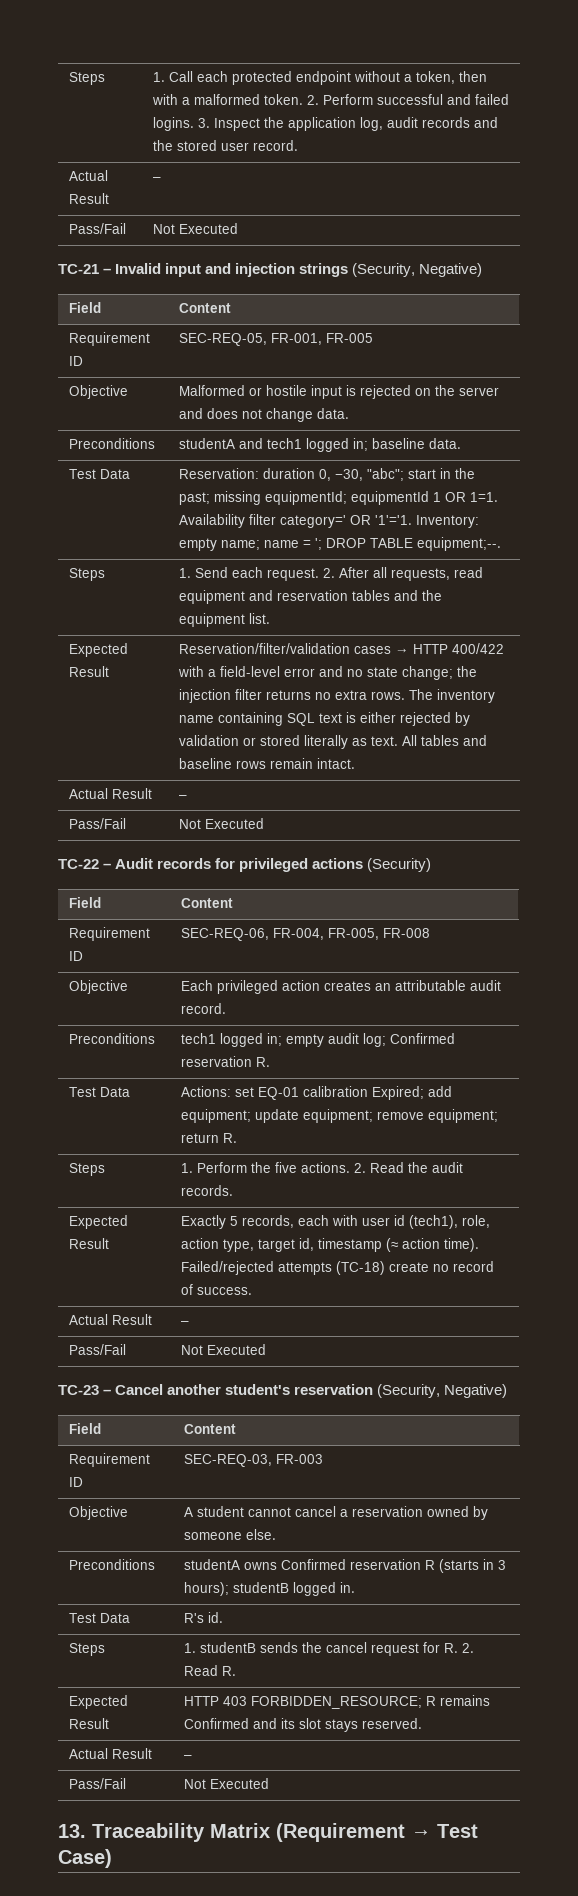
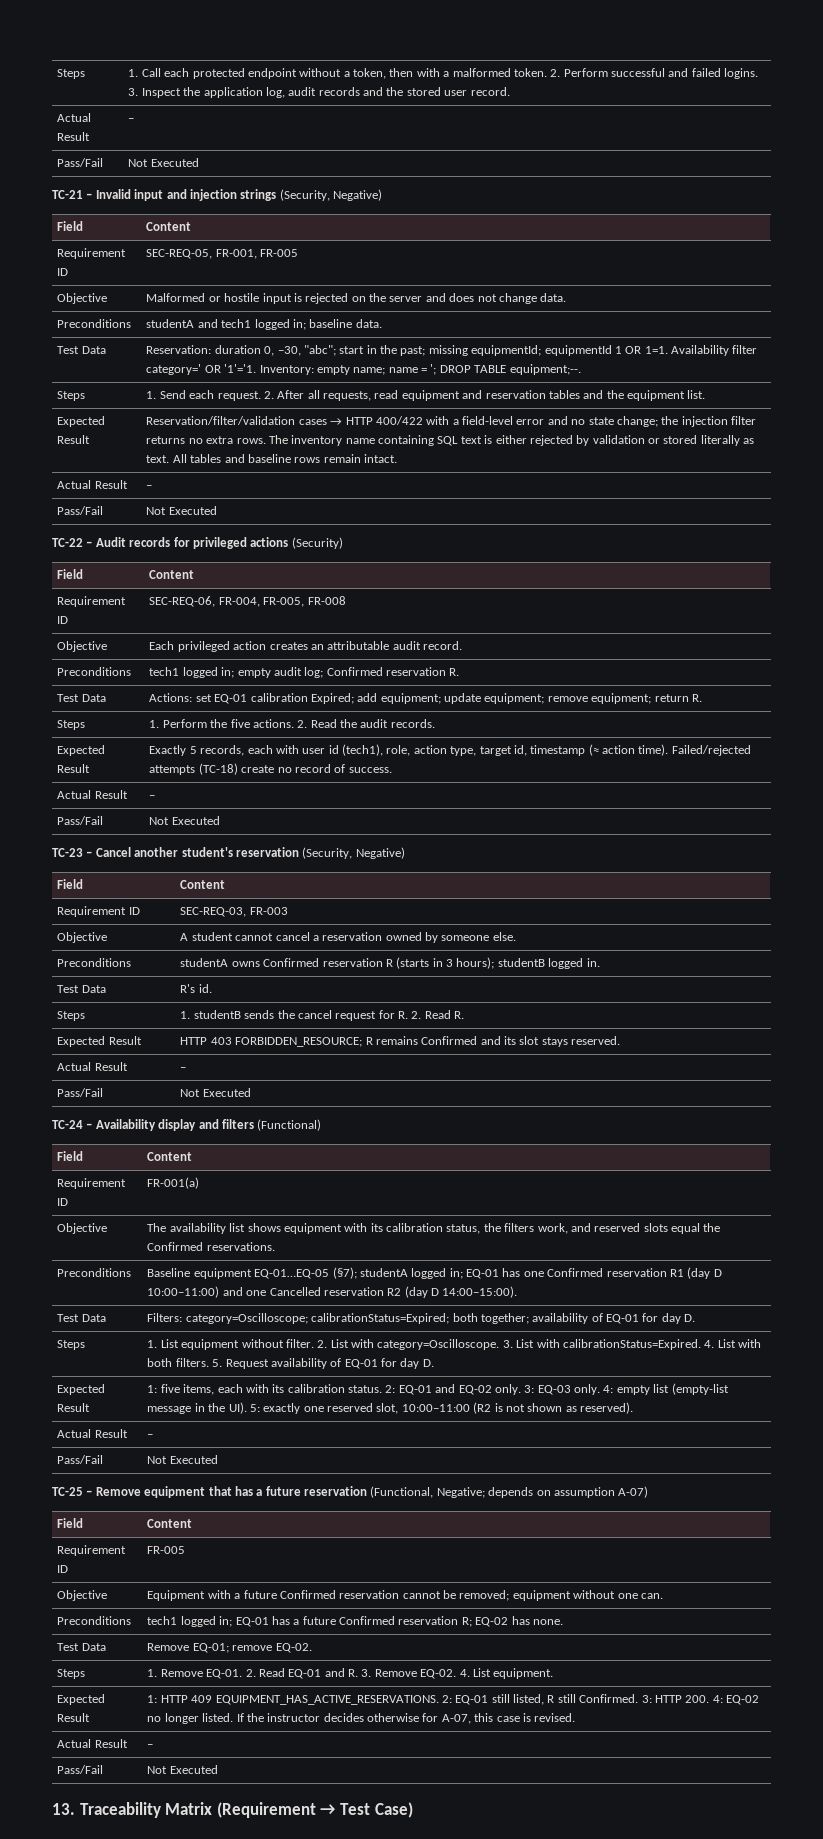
(269, 1783) none -> [52,1119,322,1131] [57,1151,84,1161] [147,1152,193,1161] [57,1178,127,1189] [57,1198,69,1206] [147,1177,200,1189] [57,1223,108,1234] [147,1223,721,1234] [147,1242,275,1251] [57,1268,132,1277] [147,1267,722,1279] [147,1286,518,1298] [57,1314,106,1322] [147,1313,696,1324] [57,1340,86,1350] [147,1339,762,1350] [147,1358,434,1369] [57,1384,106,1395] [57,1403,91,1412] [147,1383,729,1395] [147,1402,634,1414] [57,1429,128,1438] [147,1434,154,1438] [57,1455,104,1464] [147,1455,218,1464] [52,1486,649,1498] [57,1518,84,1528] [147,1519,193,1528] [57,1545,127,1556] [57,1565,69,1573] [147,1546,186,1554] [57,1590,108,1601] [147,1590,663,1601] [57,1616,132,1625] [147,1616,563,1627] [57,1643,106,1651] [147,1643,312,1653] [57,1669,86,1679] [147,1668,554,1679] [57,1694,106,1705] [57,1713,91,1722] [147,1694,760,1705] [147,1713,576,1724] [57,1739,128,1748] [147,1744,154,1748] [57,1765,104,1774] [147,1765,218,1774] // TC-24 – Availability display and filters (Functional) // Field | Content // Requirement ID | FR-001(a) // Objective | The availability list shows equipment with its calibration status, the filters work, and reserved slots equal the Confirmed reservations. // Preconditions | Baseline equipment EQ-01…EQ-05 (§7); studentA logged in; EQ-01 has one Confirmed reservation R1 (day D 10:00–11:00) and one Cancelled reservation R2 (day D 14:00–15:00). // Test Data | Filters: category=Oscilloscope; calibrationStatus=Expired; both together; availability of EQ-01 for day D. // Steps | 1. List equipment without filter. 2. List with category=Oscilloscope. 3. List with calibrationStatus=Expired. 4. List with both filters. 5. Request availability of EQ-01 for day D. // Expected Result | 1: five items, each with its calibration status. 2: EQ-01 and EQ-02 only. 3: EQ-03 only. 4: empty list (empty-list message in the UI). 5: exactly one reserved slot, 10:00–11:00 (R2 is not shown as reserved). // Actual Result | – // Pass/Fail | Not Executed // TC-25 – Remove equipment that has a future reservation (Functional, Negative; depends on assumption A-07) // Field | Content // Requirement ID | FR-005 // Objective | Equipment with a future Confirmed reservation cannot be removed; equipment without one can. // Preconditions | tech1 logged in; EQ-01 has a future Confirmed reservation R; EQ-02 has none. // Test Data | Remove EQ-01; remove EQ-02. // Steps | 1. Remove EQ-01. 2. Read EQ-01 and R. 3. Remove EQ-02. 4. List equipment. // Expected Result | 1: HTTP 409 EQUIPMENT_HAS_ACTIVE_RESERVATIONS. 2: EQ-01 still listed, R still Confirmed. 3: HTTP 200. 4: EQ-02 no longer listed. If the instructor decides otherwise for A-07, this case is revised. // Actual Result | – // Pass/Fail | Not Executed

